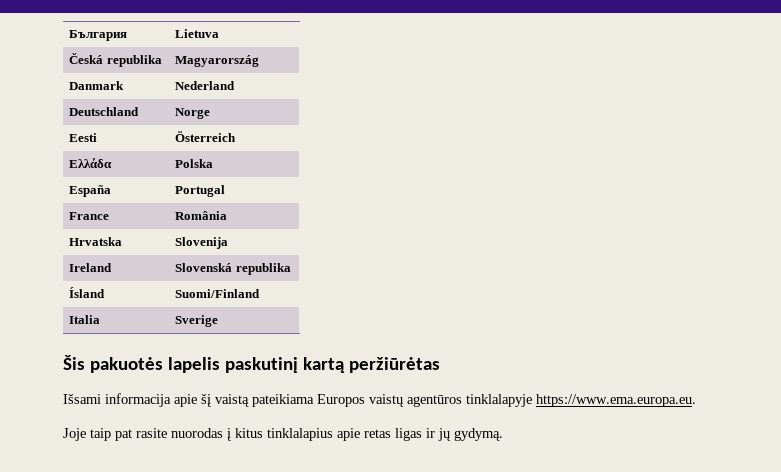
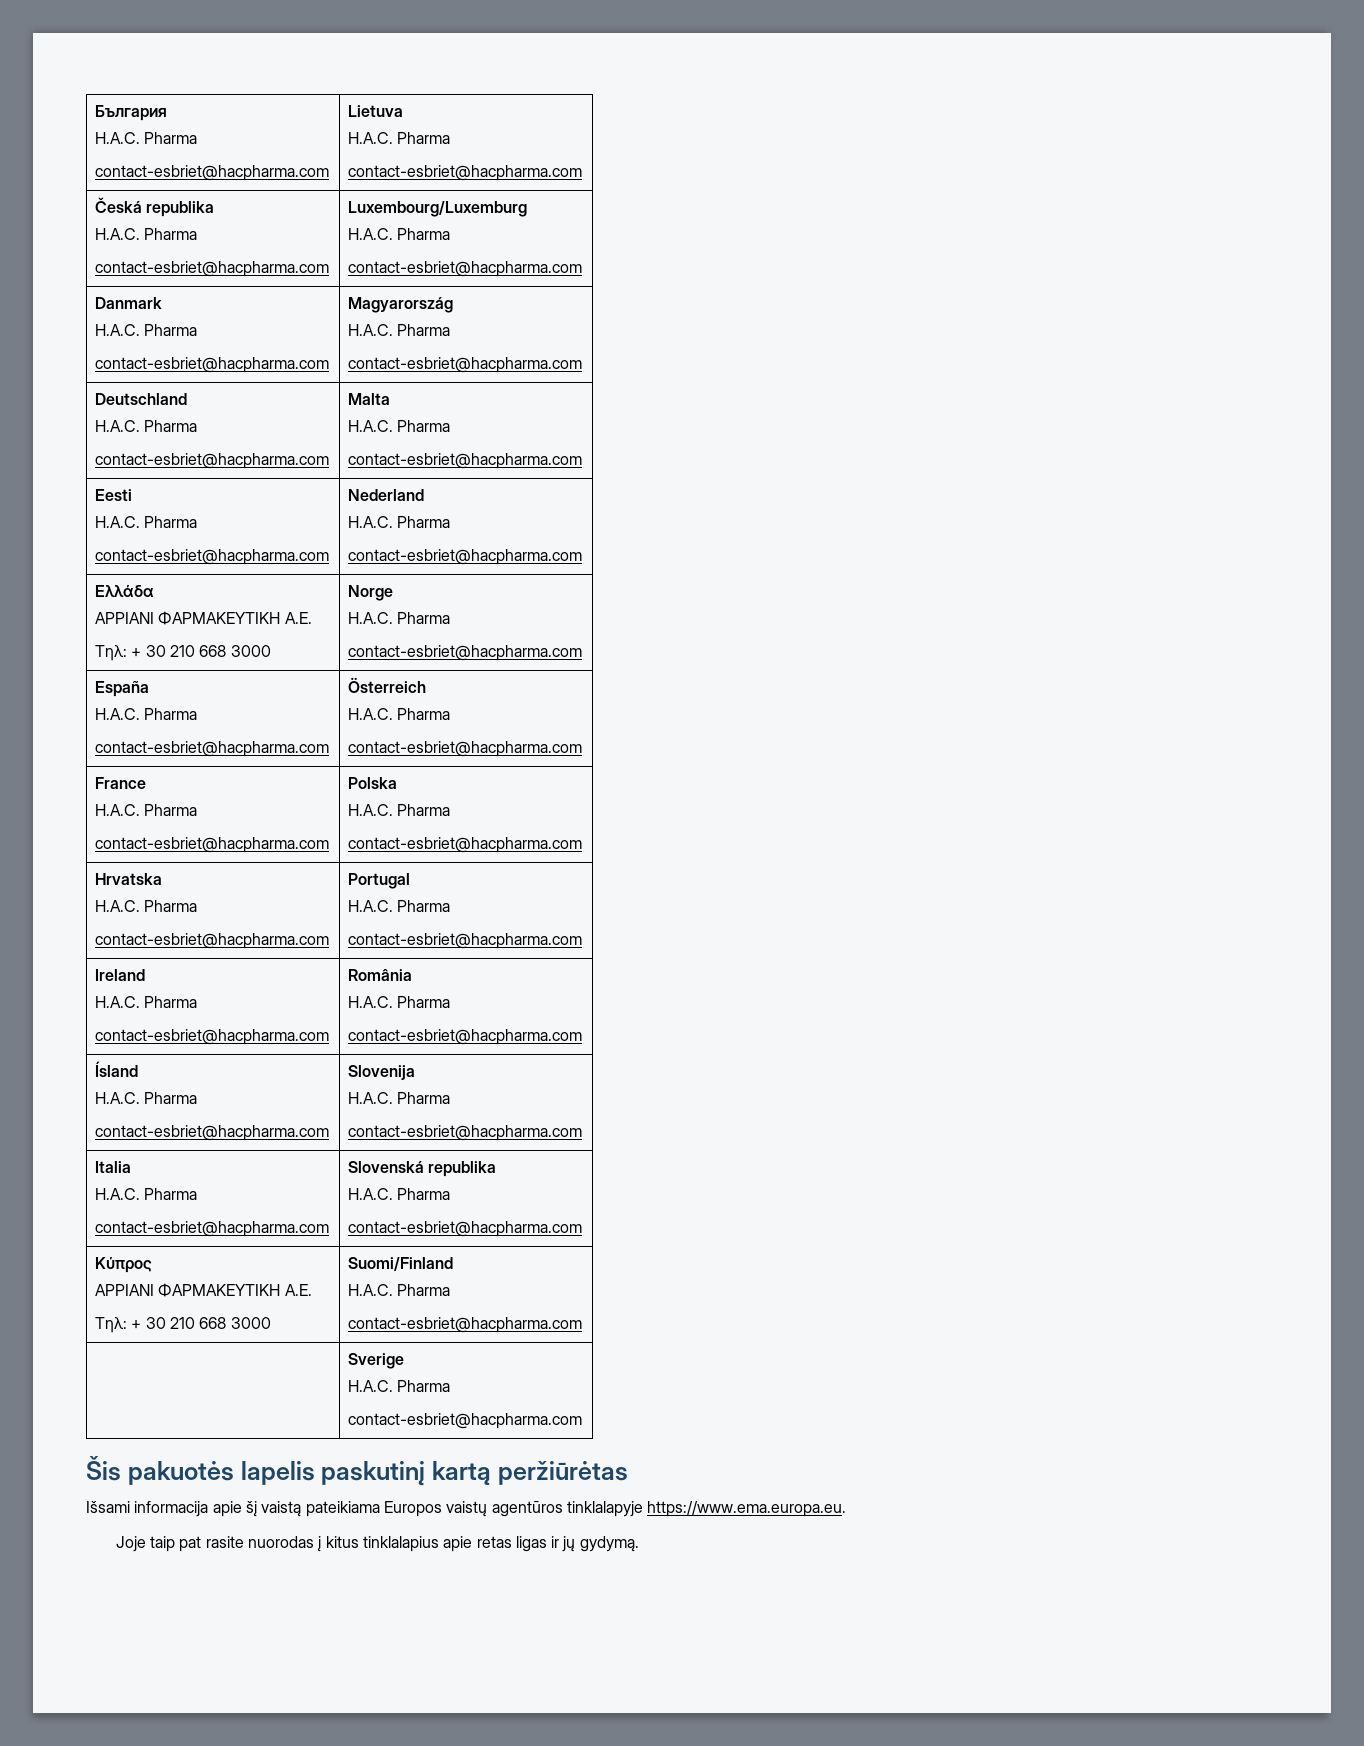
[175,29,220,38] [69,53,162,67] [175,55,260,67] [69,81,125,90] [175,81,236,90] [69,107,140,116] [175,108,211,119] [69,133,98,142] [175,131,237,142] [69,158,113,168] [175,159,214,168] [69,185,112,197] [175,185,226,197] [69,212,110,220] [175,211,228,220] [69,237,123,246] [175,237,229,249] [69,263,113,272] [175,263,291,275] [69,287,106,298] [175,289,261,298] [69,315,101,324] [175,315,219,327] | Lietuva // Česká republika | Magyarország // Danmark | Nederland // Deutschland | Norge // Eesti | Österreich // Ελλάδα | Polska // España | Portugal // France | România // Hrvatska | Slovenija // Ireland | Slovenská republika // Ísland | Suomi/Finland // Italia | Sverige -> [95,132,198,144] [95,165,330,181] [348,105,404,117] [348,132,451,144] [348,165,583,181] [95,197,215,217] [95,228,198,240] [95,261,330,277] [348,201,528,217] [348,228,451,240] [348,261,583,277] [95,297,163,309] [95,324,198,336] [95,357,330,373] [348,297,454,313] [348,324,451,336] [348,357,583,373] [95,393,188,405] [95,420,198,432] [95,453,330,469] [348,393,391,405] [348,420,451,432] [348,453,583,469] [95,489,133,501] [95,516,198,528] [95,549,330,565] [348,489,425,501] [348,516,451,528] [348,549,583,565] [95,585,155,597] [95,611,312,625] [95,645,271,661] [348,585,394,601] [348,612,451,624] [348,645,583,661] [95,680,150,697] [95,708,198,720] [95,741,330,757] [348,677,427,693] [348,708,451,720] [348,741,583,757] [95,777,147,789] [95,804,198,816] [95,837,330,853] [348,777,398,789] [348,804,451,816] [348,837,583,853] [95,873,163,885] [95,900,198,912] [95,933,330,949] [348,873,411,889] [348,900,451,912] [348,933,583,949] [95,969,146,981] [95,996,198,1008] [95,1029,330,1045] [348,969,413,981] [348,996,451,1008] [348,1029,583,1045] [95,1061,139,1077] [95,1092,198,1104] [95,1125,330,1141] [348,1065,416,1080] [348,1092,451,1104] [348,1125,583,1141] [95,1161,132,1173] [95,1188,198,1200] [95,1221,330,1237] [348,1161,497,1177] [348,1188,451,1200] [348,1221,583,1237] [95,1257,153,1273] [95,1283,312,1297] [95,1317,271,1333] [348,1257,454,1271] [348,1284,451,1296] [348,1317,583,1333] [348,1353,405,1369] [348,1380,451,1392] [348,1413,583,1429] // H.A.C. Pharma // contact-esbriet@hacpharma.com | Lietuva // H.A.C. Pharma // contact-esbriet@hacpharma.com // Česká republika // H.A.C. Pharma // contact-esbriet@hacpharma.com | Luxembourg/Luxemburg // H.A.C. Pharma // contact-esbriet@hacpharma.com // Danmark // H.A.C. Pharma // contact-esbriet@hacpharma.com | Magyarország // H.A.C. Pharma // contact-esbriet@hacpharma.com // Deutschland // H.A.C. Pharma // contact-esbriet@hacpharma.com | Malta // H.A.C. Pharma // contact-esbriet@hacpharma.com // Eesti // H.A.C. Pharma // contact-esbriet@hacpharma.com | Nederland // H.A.C. Pharma // contact-esbriet@hacpharma.com // Ελλάδα // ΑΡΡΙΑΝΙ ΦΑΡΜΑΚΕΥΤΙΚΗ Α.Ε. // Τηλ: + 30 210 668 3000 | Norge // H.A.C. Pharma // contact-esbriet@hacpharma.com // España // H.A.C. Pharma // contact-esbriet@hacpharma.com | Österreich // H.A.C. Pharma // contact-esbriet@hacpharma.com // France // H.A.C. Pharma // contact-esbriet@hacpharma.com | Polska // H.A.C. Pharma // contact-esbriet@hacpharma.com // Hrvatska // H.A.C. Pharma // contact-esbriet@hacpharma.com | Portugal // H.A.C. Pharma // contact-esbriet@hacpharma.com // Ireland // H.A.C. Pharma // contact-esbriet@hacpharma.com | România // H.A.C. Pharma // contact-esbriet@hacpharma.com // Ísland // H.A.C. Pharma // contact-esbriet@hacpharma.com | Slovenija // H.A.C. Pharma // contact-esbriet@hacpharma.com // Italia // H.A.C. Pharma // contact-esbriet@hacpharma.com | Slovenská republika // H.A.C. Pharma // contact-esbriet@hacpharma.com // Kύπρος // ΑΡΡΙΑΝΙ ΦΑΡΜΑΚΕΥΤΙΚΗ Α.Ε. // Τηλ: + 30 210 668 3000 | Suomi/Finland // H.A.C. Pharma // contact-esbriet@hacpharma.com // | Sverige // H.A.C. Pharma // contact-esbriet@hacpharma.com

